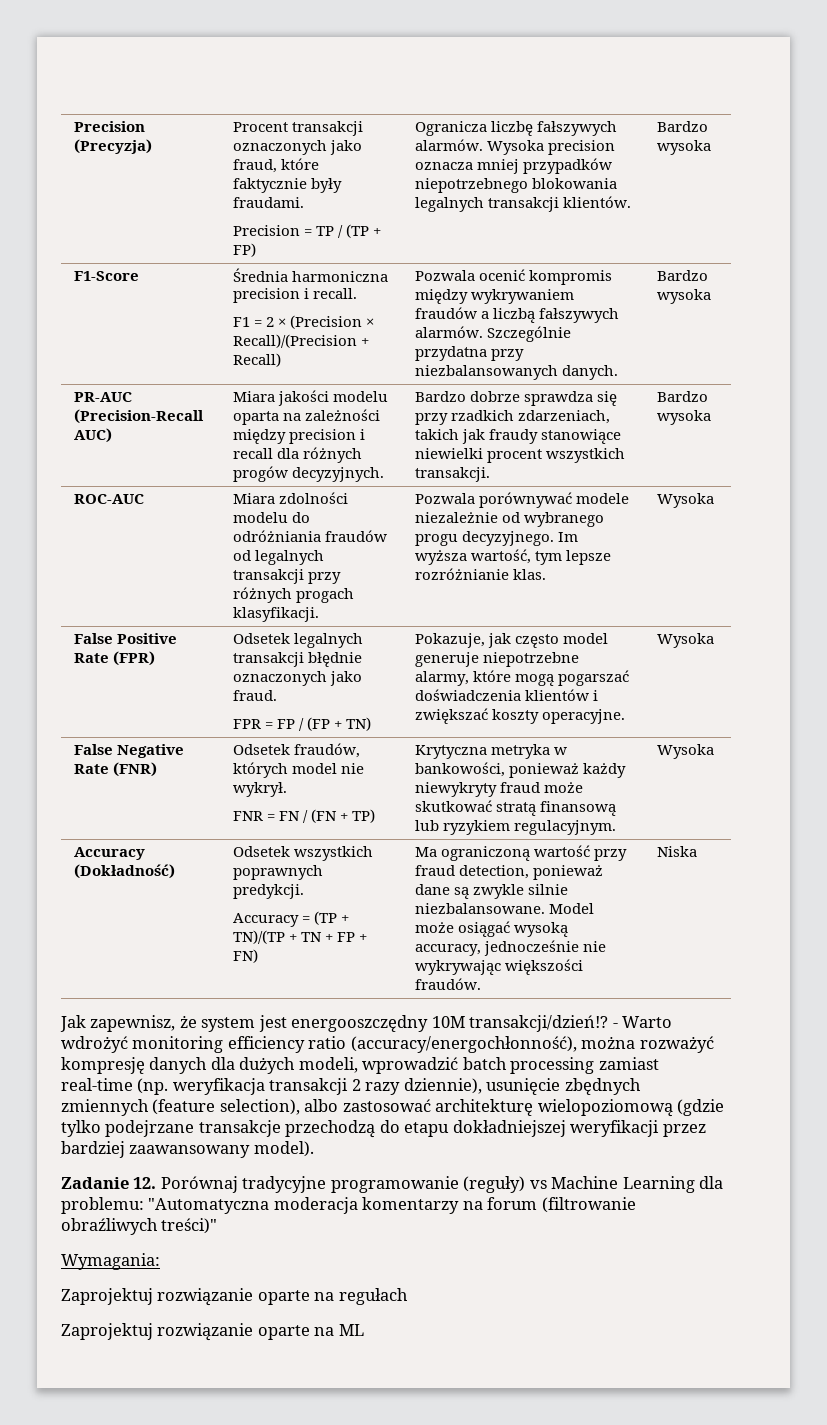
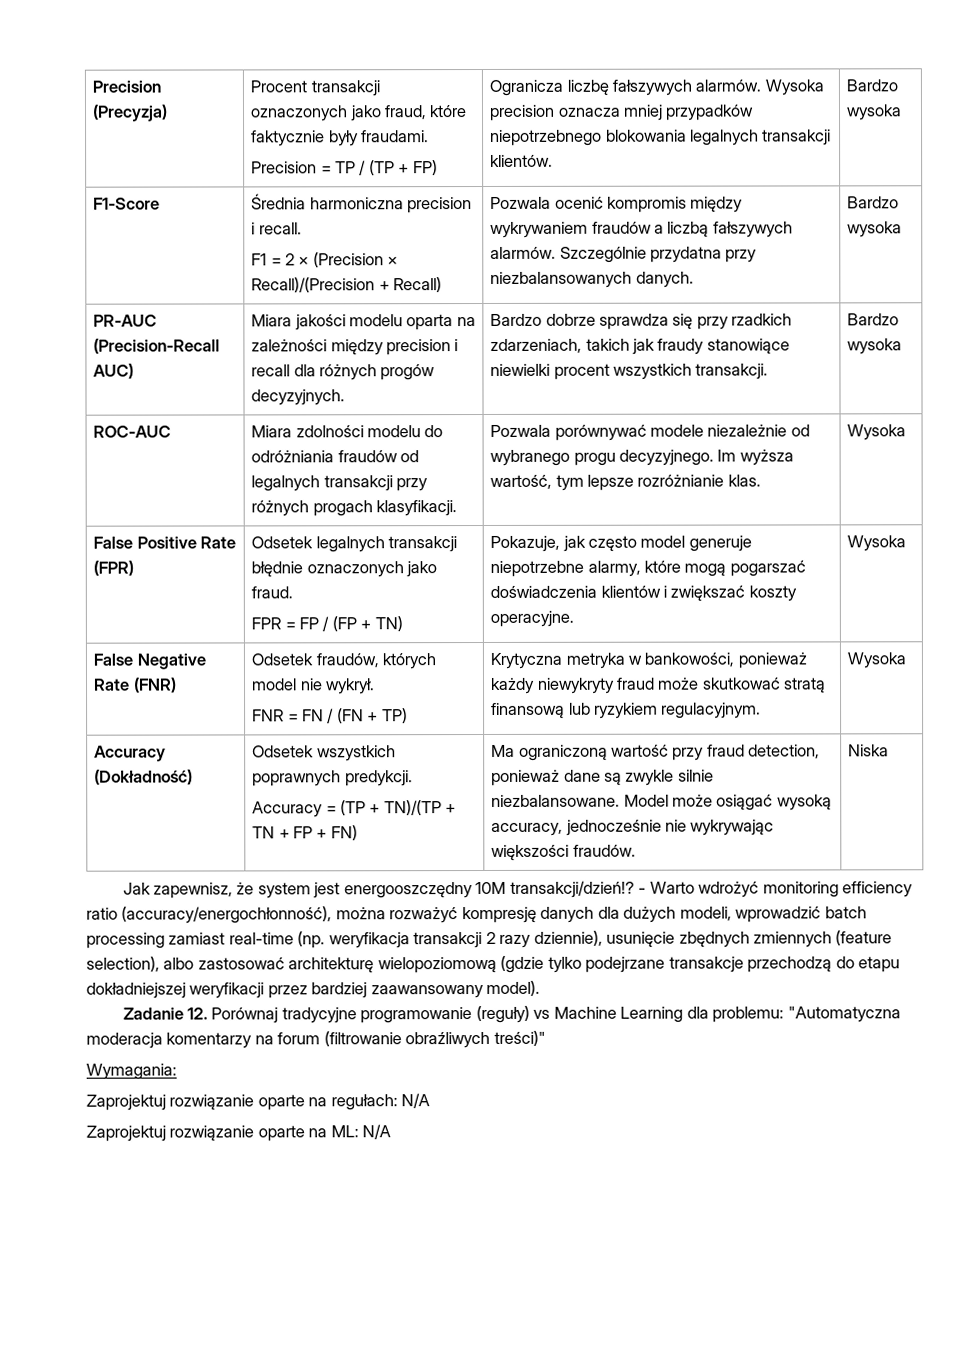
[338,1288,408,1305] [61,1323,364,1341] regułach // Zaprojektuj rozwiązanie oparte na ML -> [330,1093,431,1111] [86,1124,392,1142] regułach: N/A // Zaprojektuj rozwiązanie oparte na ML: N/A

